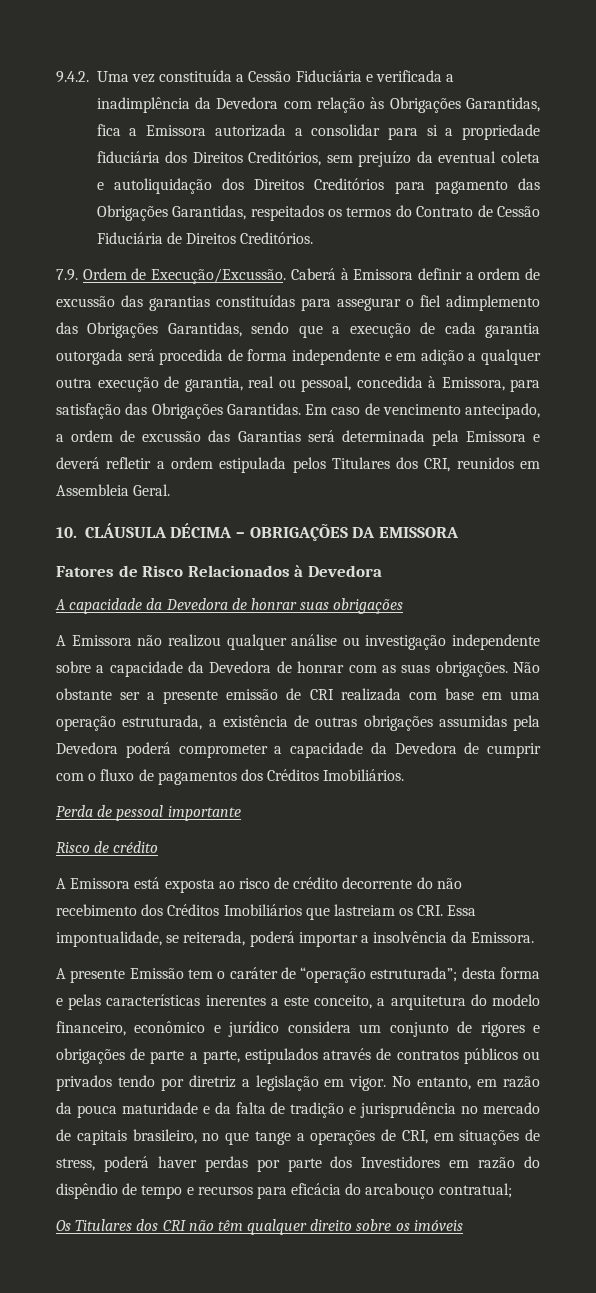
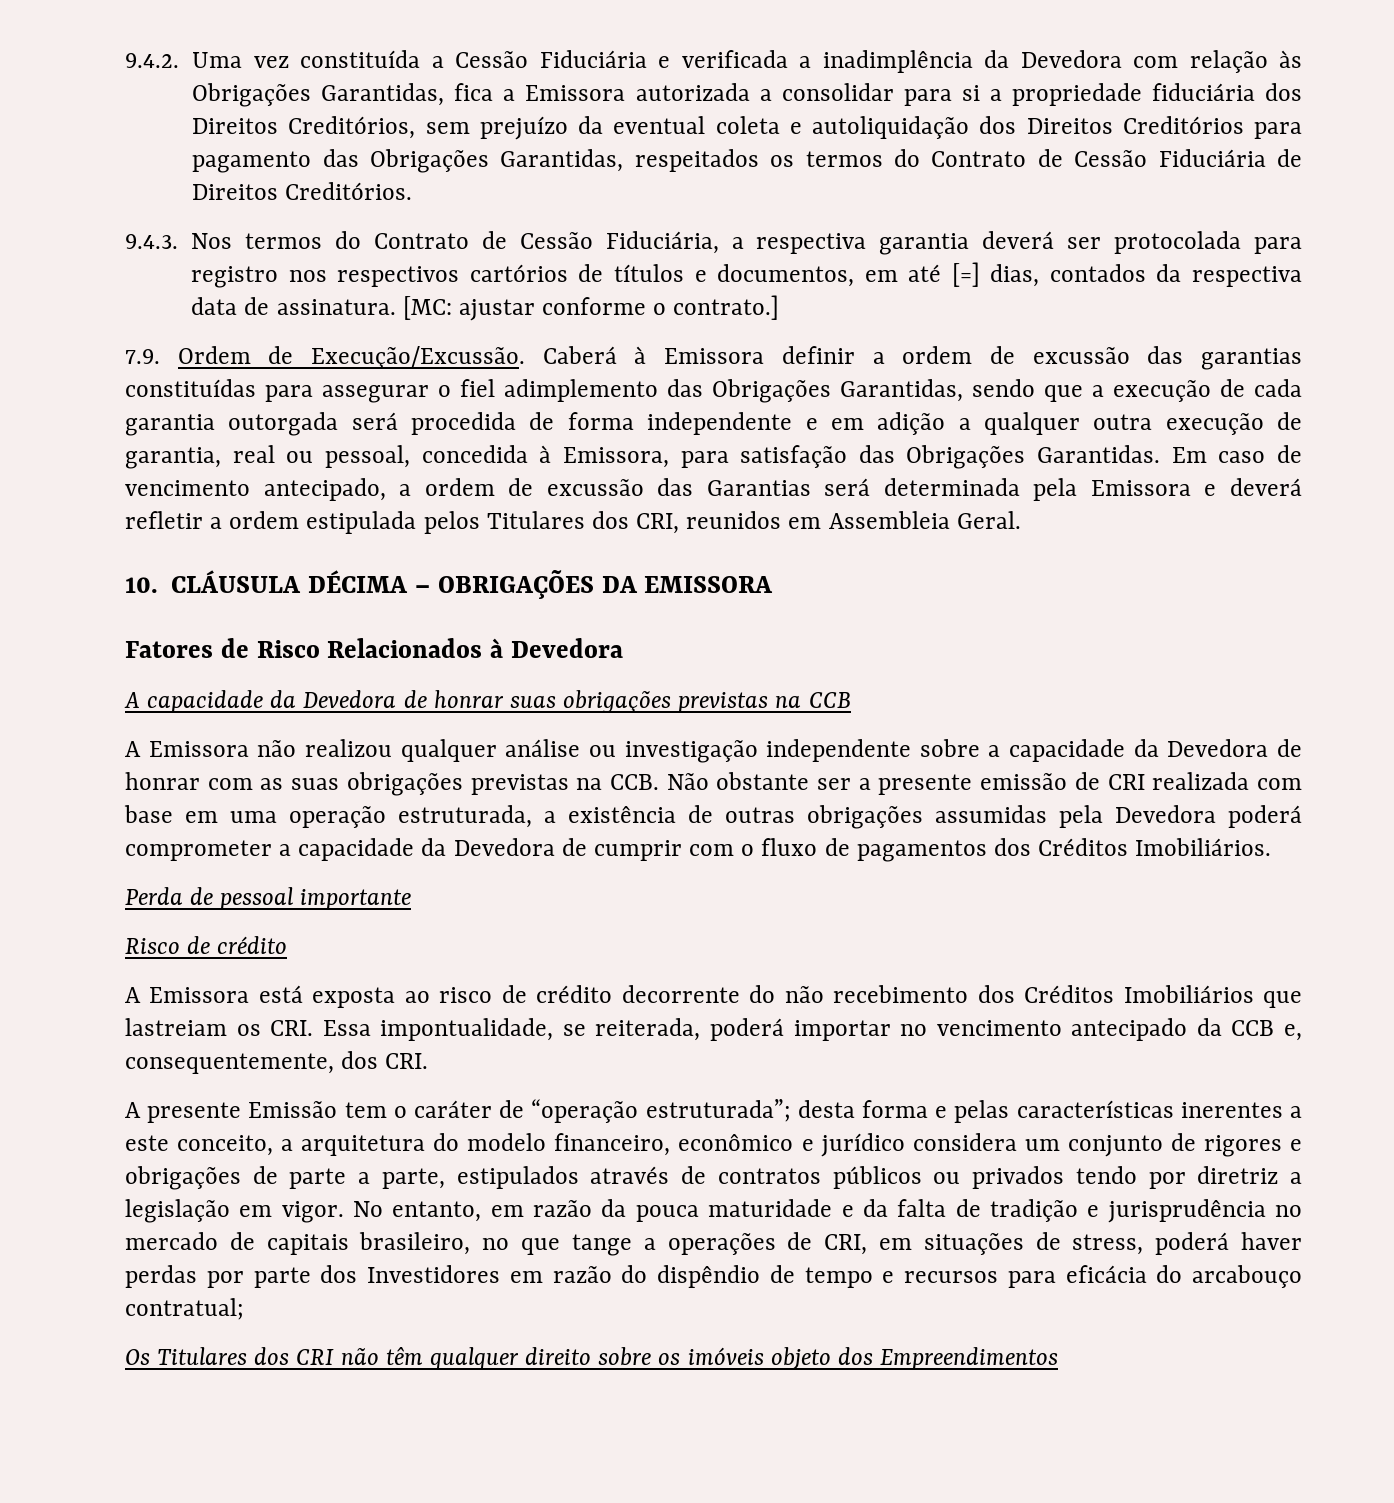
(314, 238) none -> [125,231,1302,255] [191,262,1302,288] [191,295,780,321] // 9.4.3. Nos termos do Contrato de Cessão Fiduciária, a respectiva garantia deverá ser protocolada para registro nos respectivos cartórios de títulos e documentos, em até [=] dias, contados da respectiva data de assinatura. [MC: ajustar conforme o contrato.]
(404, 606) none -> [678,692,851,713] previstas na CCB
[435,661,508,677] obrigações. -> [346,772,659,796] obrigações previstas na CCB.
[360,931,535,943] a insolvência da Emissora. -> [900,1018,1303,1041] [125,1051,429,1074] no vencimento antecipado da CCB e, consequentemente, dos CRI.
(463, 1225) none -> [770,1347,1059,1370] objeto dos Empreendimentos

